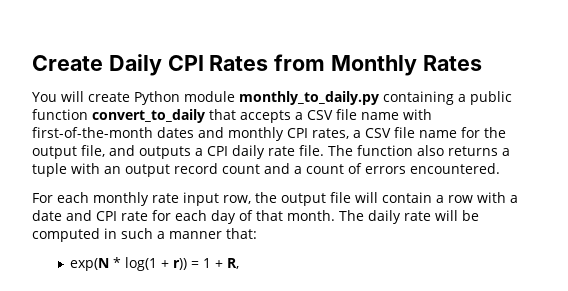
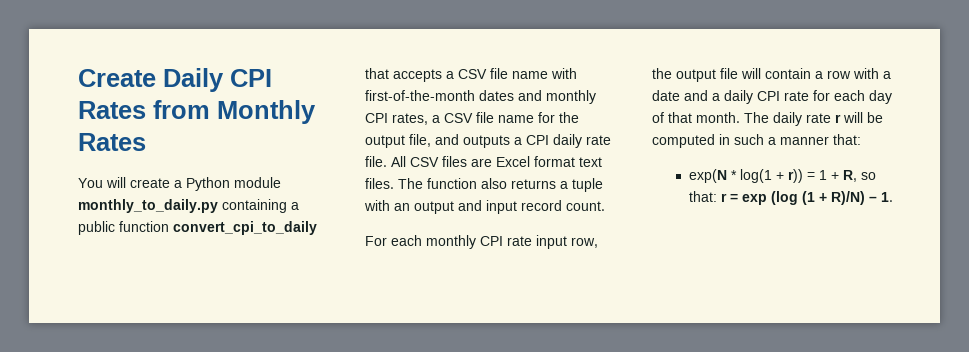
(130, 97) none -> [174,180,182,188] a
[92,109,205,123] convert_to_daily -> [173,221,317,235] convert_cpi_to_daily
(324, 150) none -> [391,156,602,167] [365,178,394,189] All CSV files are Excel format text files.
[174,163,500,174] record count and a count of errors encountered. -> [458,200,605,214] and input record count.
(149, 199) none -> [480,236,503,246] CPI
(92, 215) none -> [712,90,753,104] a daily
(431, 216) none -> [835,114,841,123] r
(240, 263) none -> [860,172,876,180] [688,191,893,205] so that: r = exp (log (1 + R)/N) – 1.

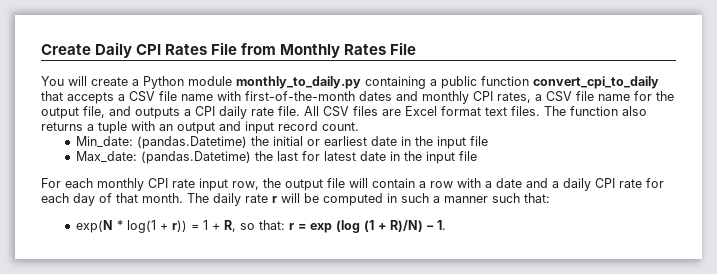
(146, 110) none -> [211,42,238,55] File
(146, 142) none -> [390,42,417,55] File
(605, 206) none -> [76,136,489,149] [76,151,478,164] // Min_date: (pandas.Datetime) the initial or earliest date in the input file // Max_date: (pandas.Datetime) the last for latest date in the input file
(829, 140) none -> [492,193,520,203] such

